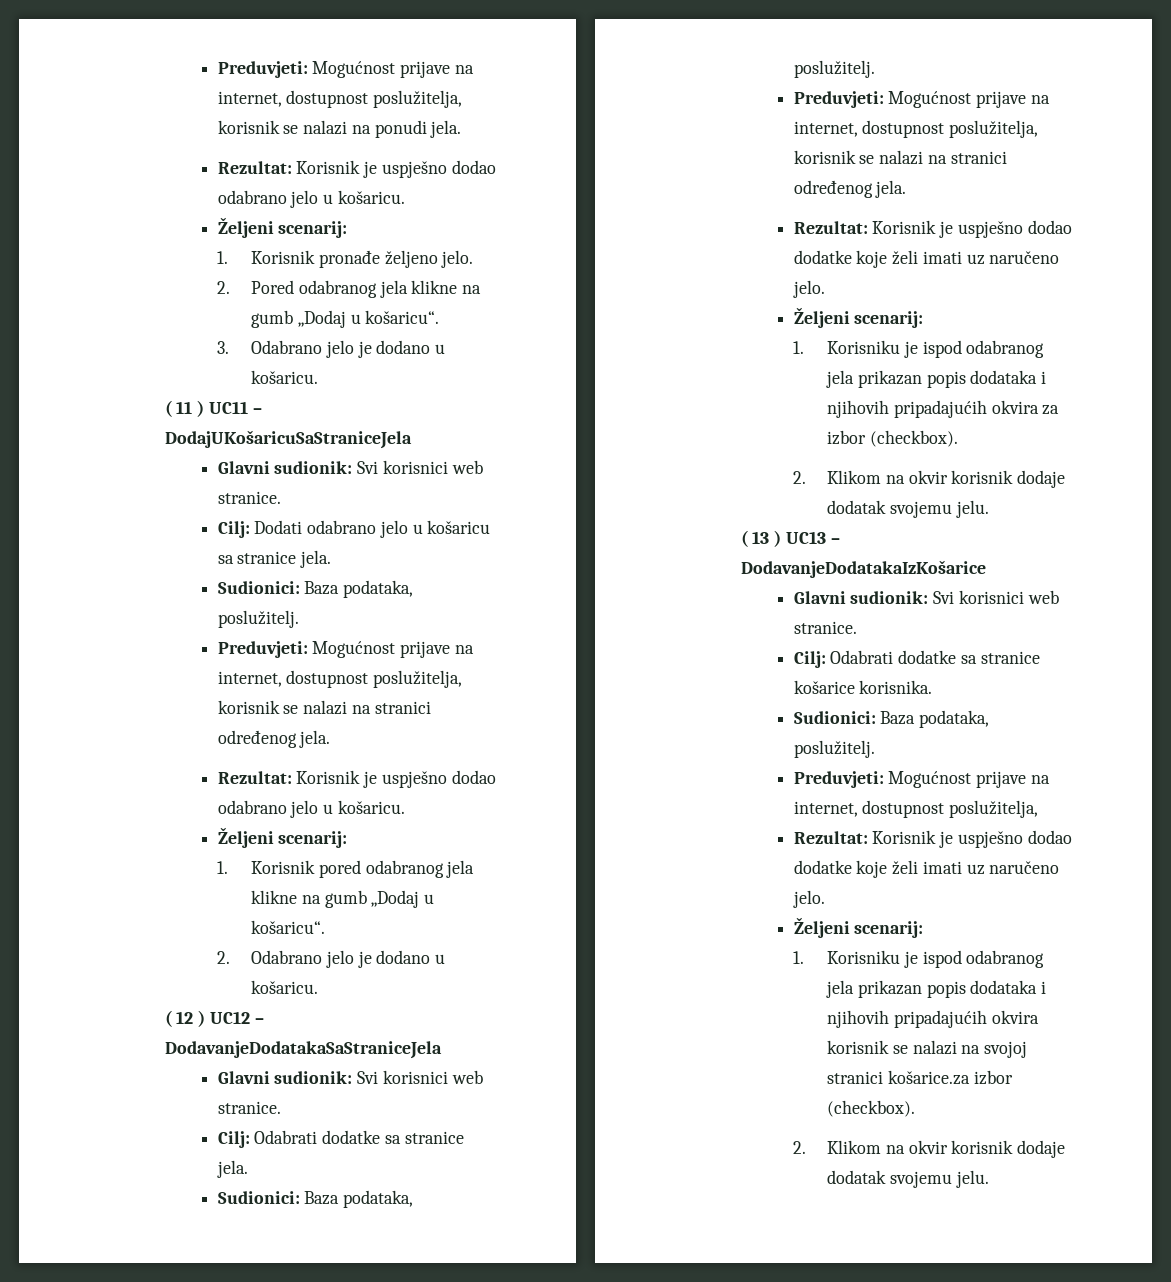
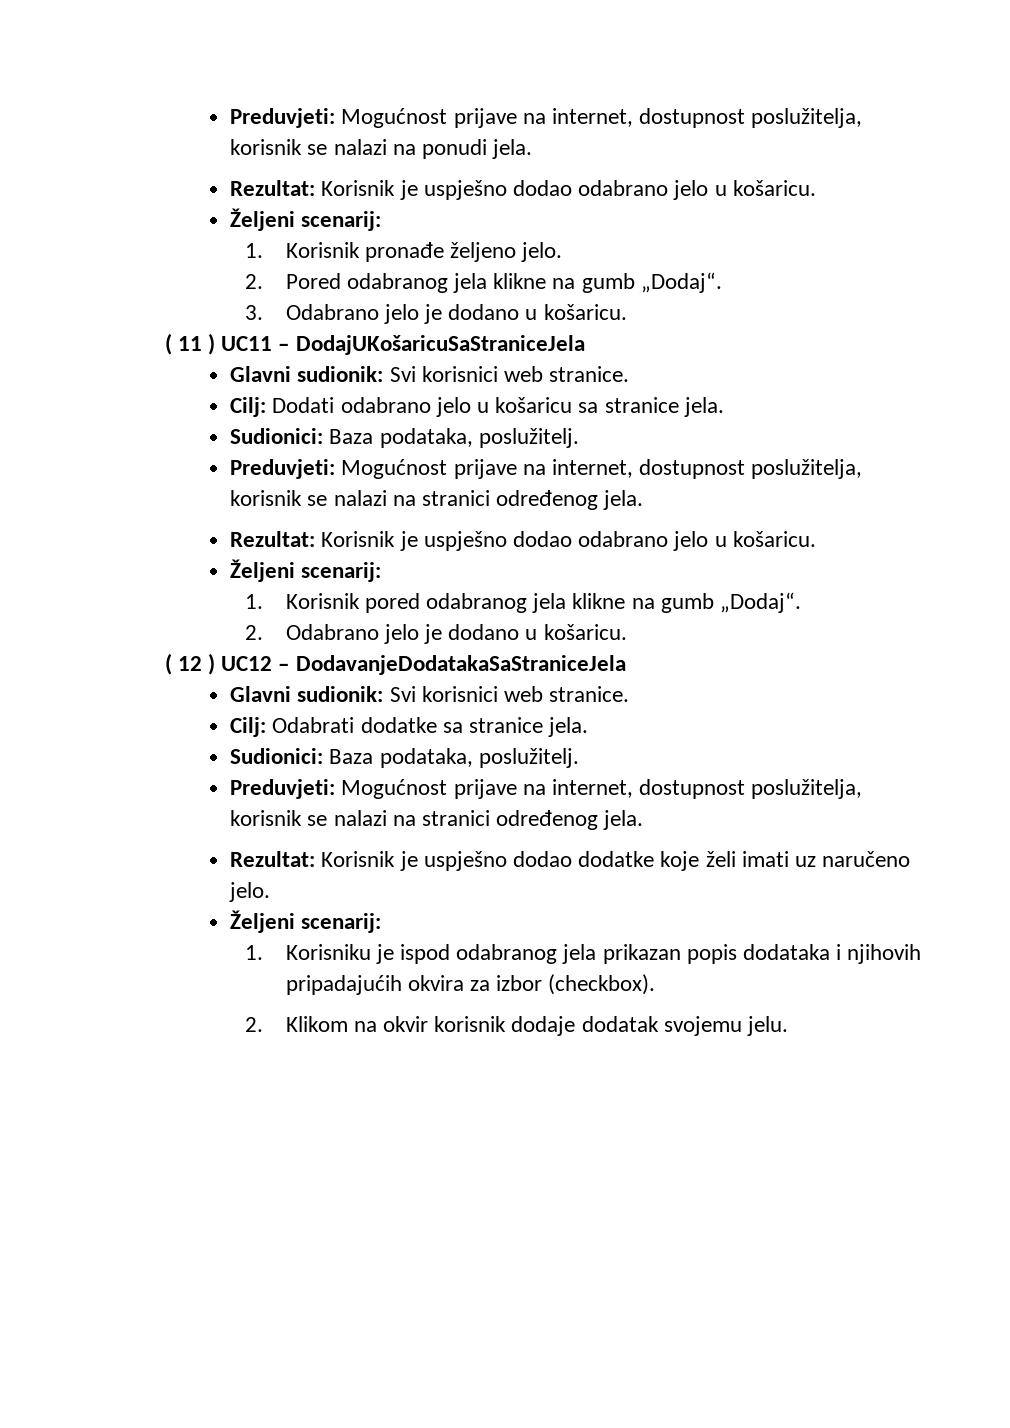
[297,310,440,328] „Dodaj u košaricu“. -> [640,272,722,293] „Dodaj“.
[371,890,435,908] [251,920,326,934] „Dodaj u košaricu“. -> [720,592,802,613] „Dodaj“.
[740,530,840,547] [740,560,986,578] [793,590,1059,604] [793,621,857,634] [793,650,1040,668] [793,680,933,694] [793,710,990,728] [793,740,875,758] [793,771,1050,788] [793,800,1039,818] [793,830,1072,848] [793,860,1060,878] [792,890,825,908] [793,917,924,938] [793,950,1045,968] [826,980,1047,998] [827,1010,1039,1028] [827,1040,1028,1058] [827,1070,1013,1085] [827,1100,916,1117] [793,1140,1066,1158] [827,1170,989,1188] // ( 13 ) UC13 – DodavanjeDodatakaIzKošarice // Glavni sudionik: Svi korisnici web stranice. // Cilj: Odabrati dodatke sa stranice košarice korisnika. // Sudionici: Baza podataka, poslužitelj. // Preduvjeti: Mogućnost prijave na internet, dostupnost poslužitelja, // Rezultat: Korisnik je uspješno dodao dodatke koje želi imati uz naručeno jelo. // Željeni scenarij: // 1. Korisniku je ispod odabranog jela prikazan popis dodataka i njihovih pripadajućih okvira korisnik se nalazi na svojoj stranici košarice.za izbor (checkbox). // 2. Klikom na okvir korisnik dodaje dodatak svojemu jelu. -> (789, 1026) none

